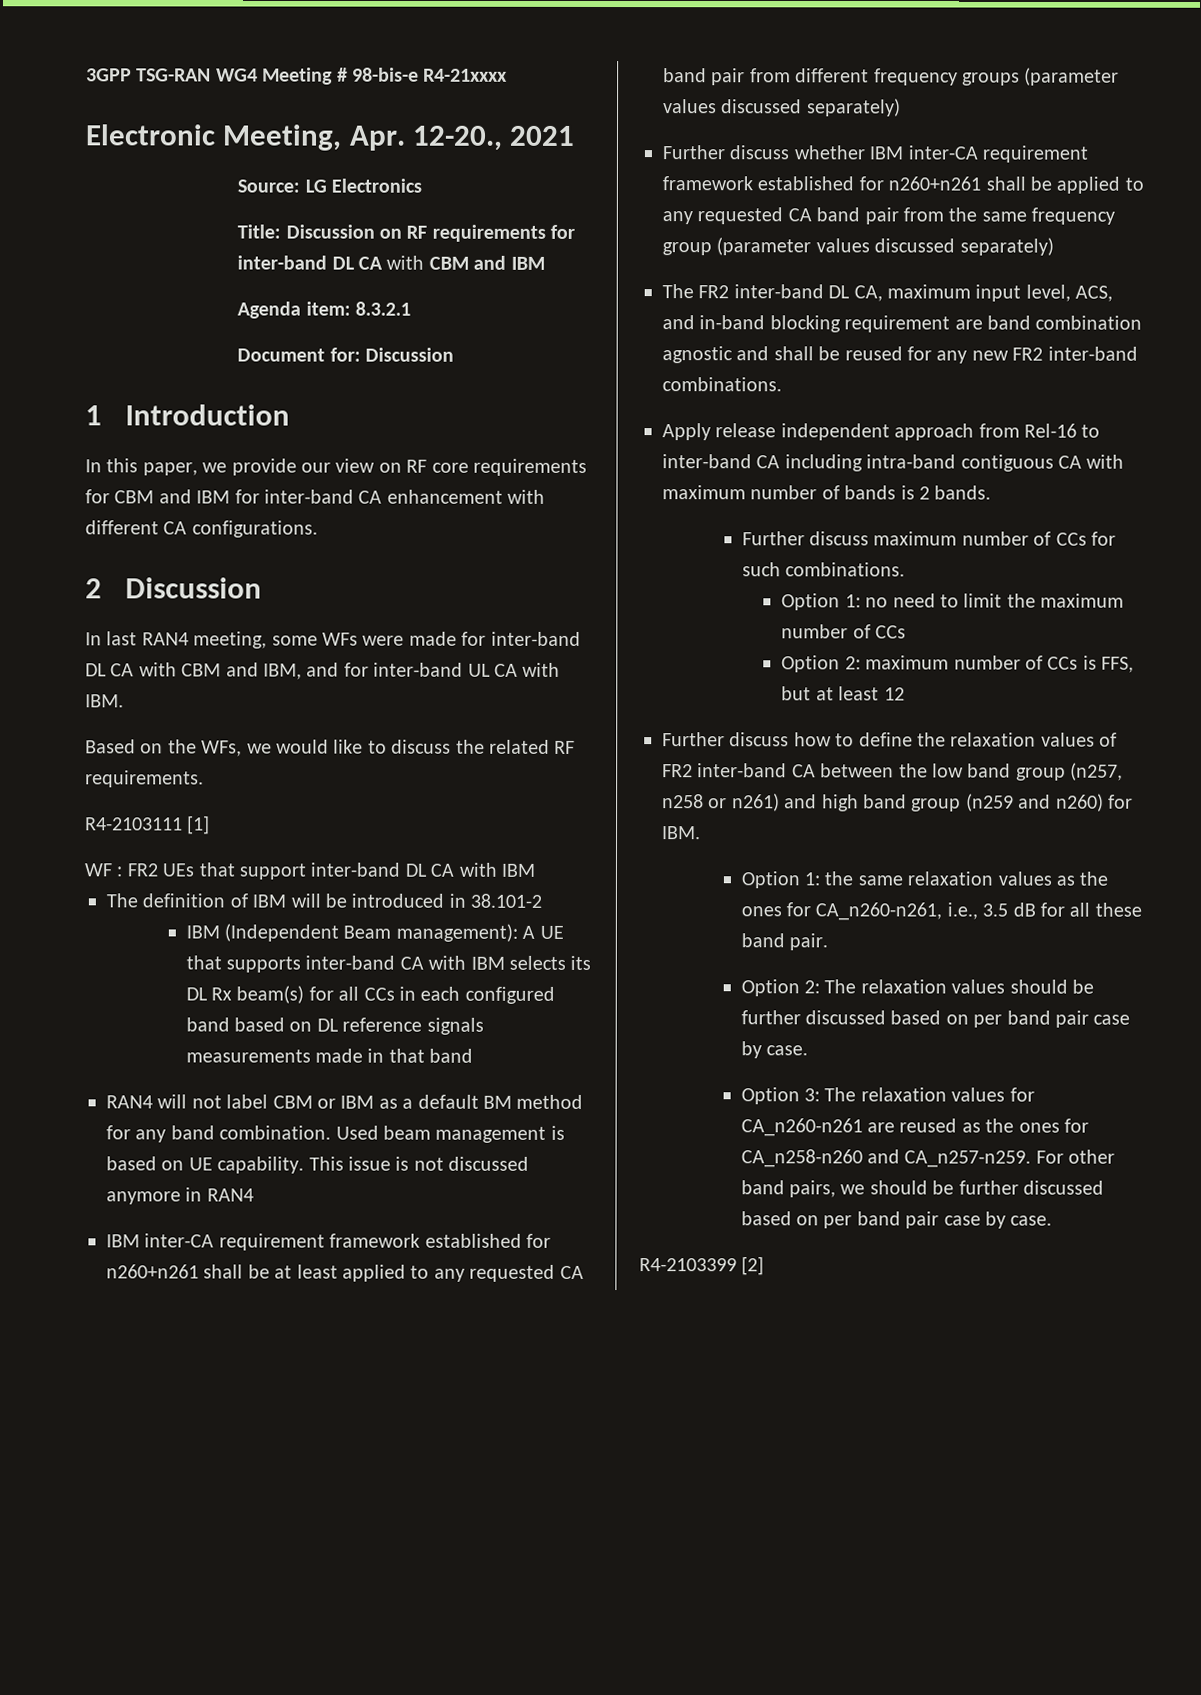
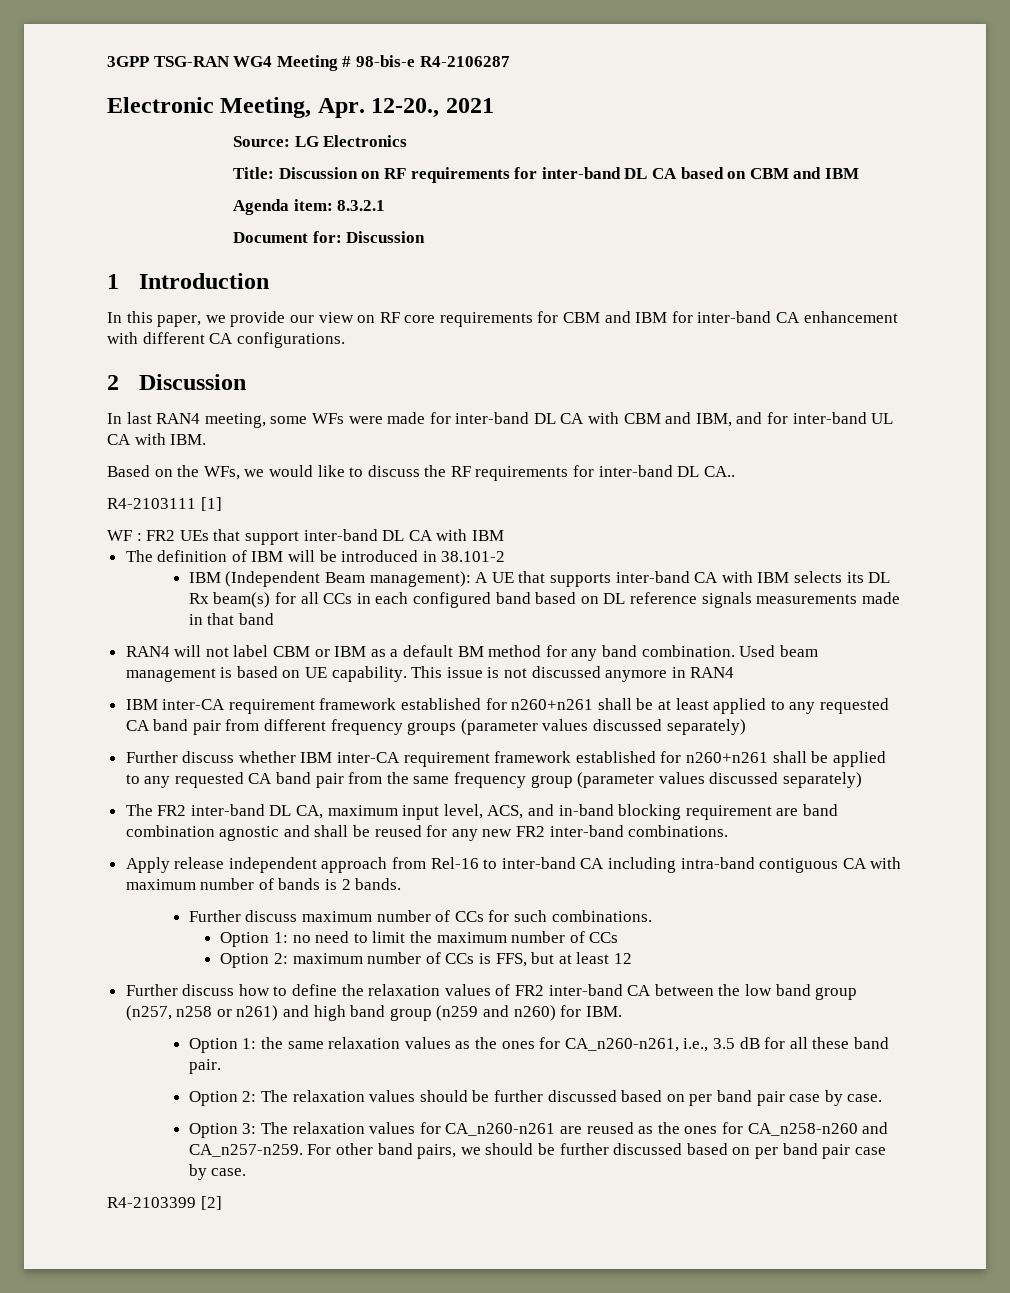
[423,68,509,82] R4-21xxxx -> [419,56,510,67] R4-2106287
[386,255,425,270] with -> [680,167,747,179] based on
[488,739,576,754] [85,770,204,788] related RF requirements. -> [450,465,735,481] RF requirements for inter-band DL CA..

